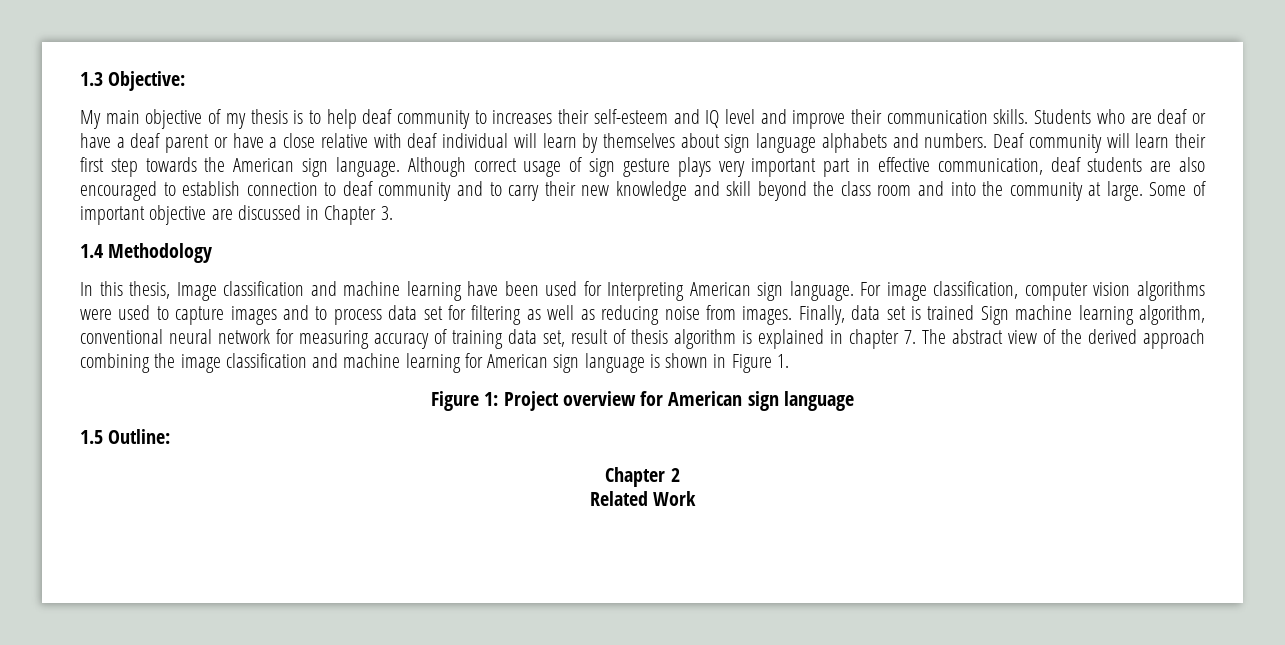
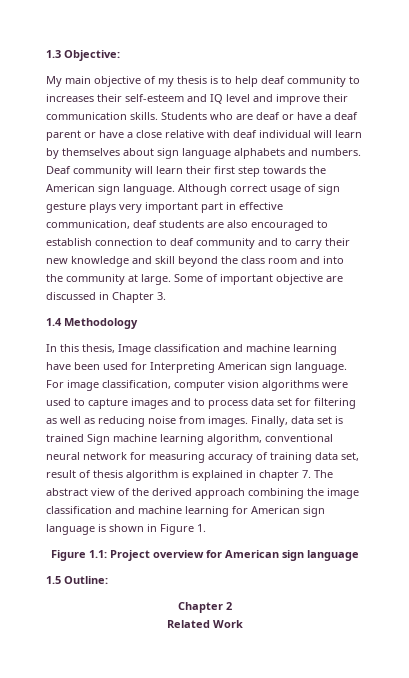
[484,392,499,406] 1: -> [88,550,107,558] 1.1:

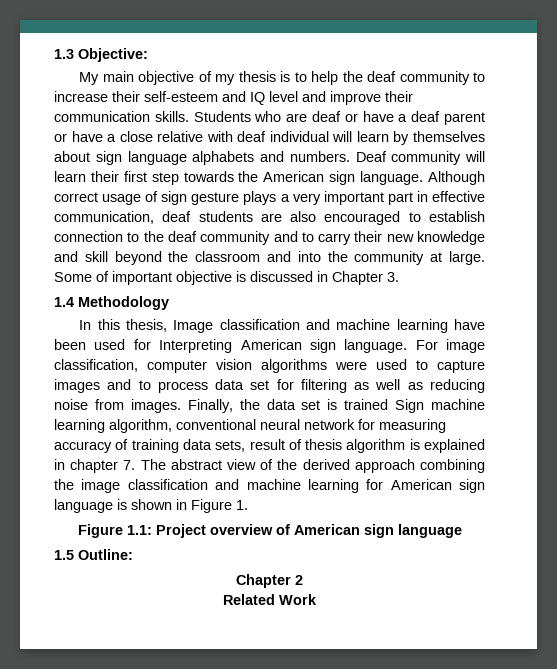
(258, 81) none -> [342,71,363,82] the
[46,94,94,102] increases -> [54,91,108,102] increase
(116, 207) none -> [280,194,290,202] a
(167, 242) none -> [143,231,164,242] the
[241,256,297,264] class room -> [195,251,261,262] classroom
[326,276,343,282] are -> [236,271,246,282] is
(288, 421) none -> [239,399,260,410] the
[341,452,359,461] set, -> [215,440,246,452] sets,
[205,550,222,558] for -> [275,524,290,535] of

